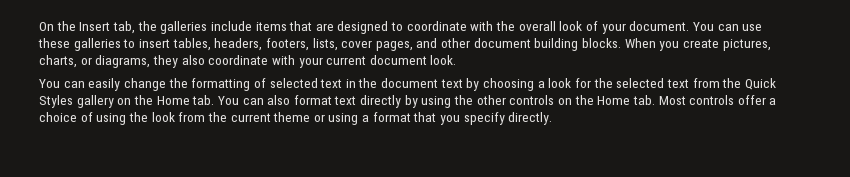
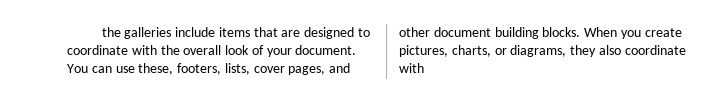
[39,21,135,34] On the Insert tab, -> (101, 32) none
[38,38,263,51] these galleries to insert tables, headers, -> [138,63,174,75] these,
[298,55,457,68] [39,78,776,91] [39,95,777,108] [39,112,553,125] your current document look. // You can easily change the formatting of selected text in the document text by choosing a look for the selected text from the Quick Styles gallery on the Home tab. You can also format text directly by using the other controls on the Home tab. Most controls offer a choice of using the look from the current theme or using a format that you specify directly. -> (424, 68) none

